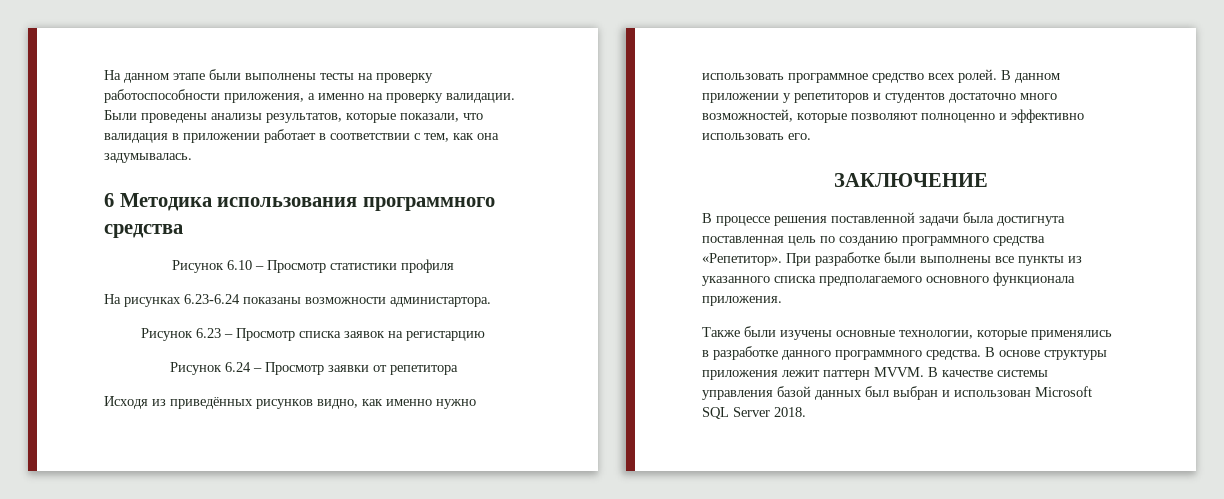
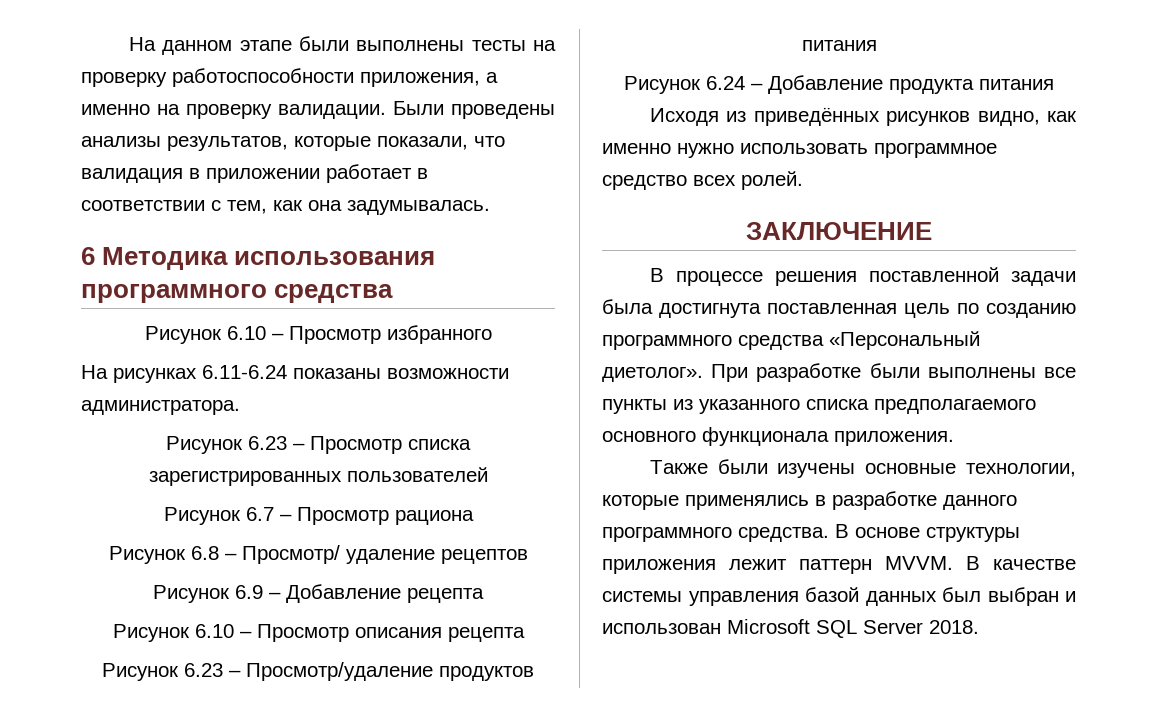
[330,259,454,273] статистики профиля -> [386,325,492,344] избранного
[184,294,240,304] 6.23-6.24 -> [202,365,287,379] 6.11-6.24
[390,297,491,307] администартора. -> [81,400,240,415] администратора.
[344,331,485,341] заявок на регистарцию -> [148,467,488,486] [163,507,474,525] [108,545,528,564] [153,584,484,603] [112,624,525,642] [102,662,534,681] [801,40,877,51] зарегистрированных пользователей // Рисунок 6.7 – Просмотр рациона // Рисунок 6.8 – Просмотр/ удаление рецептов // Рисунок 6.9 – Добавление рецепта // Рисунок 6.10 – Просмотр описания рецепта // Рисунок 6.23 – Просмотр/удаление продуктов питания
[264,362,458,375] Просмотр заявки от репетитора -> [768,75,1054,94] Добавление продукта питания
[1001,70,1060,83] [702,93,1057,103] [702,109,1084,123] [702,133,811,140] В данном приложении у репетиторов и студентов достаточно много возможностей, которые позволяют полноценно и эффективно использовать его. -> (803, 180) none
[702,253,782,266] «Репетитор». -> [829,331,980,350] [602,367,703,382] «Персональный диетолог».

